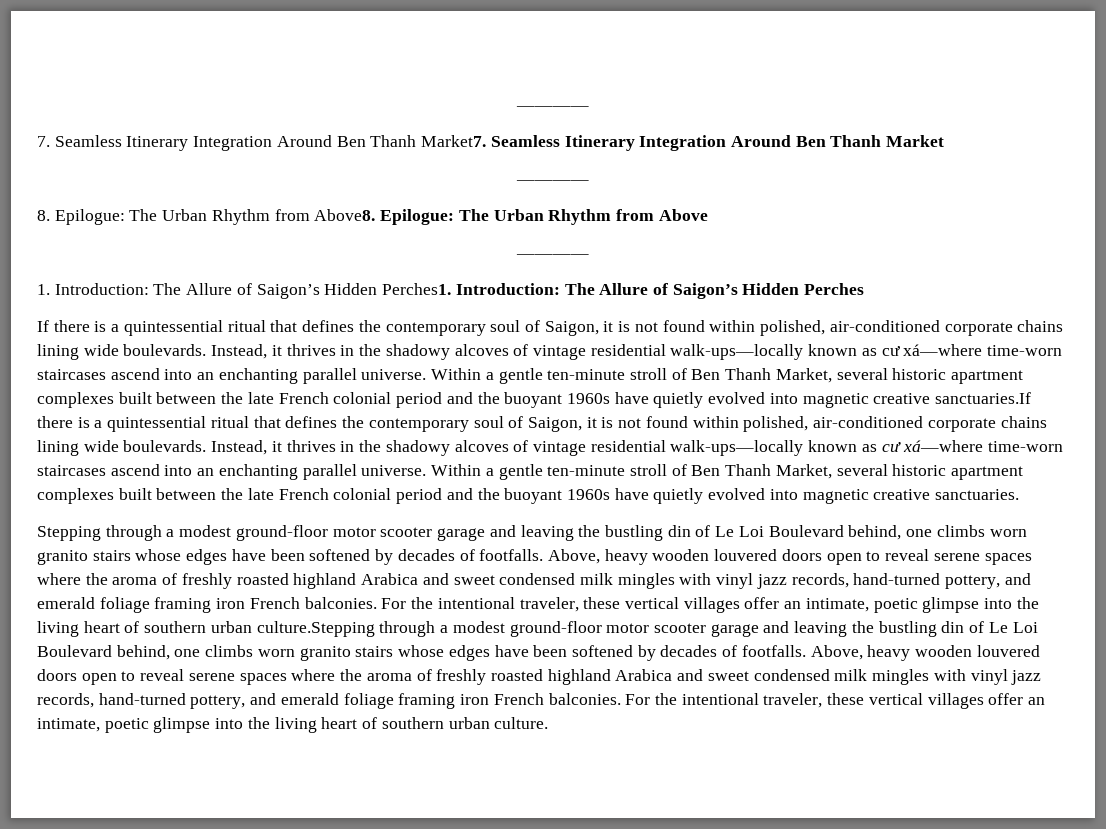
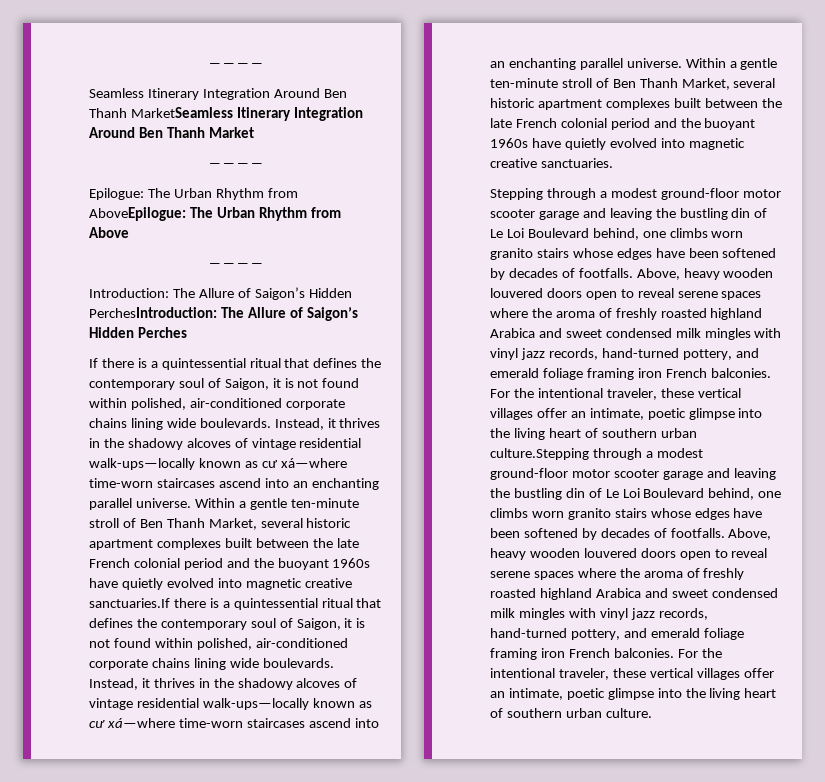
[516,106,589,110] [37,135,560,151] ―――― // 7. Seamless Itinerary Integration Around Ben Thanh Market7. Seamless -> [207,63,264,68] [89,88,347,100] [89,107,233,118] ―――― // Seamless Itinerary Integration Around Ben Thanh MarketSeamless
[37,209,455,225] 8. Epilogue: The Urban Rhythm from Above8. Epilogue: -> [89,188,298,200] [89,207,186,221] Epilogue: The Urban Rhythm from AboveEpilogue:
[37,283,560,299] 1. Introduction: The Allure of Saigon’s Hidden Perches1. Introduction: -> [89,287,352,300] [89,307,217,318] Introduction: The Allure of Saigon’s Hidden PerchesIntroduction:

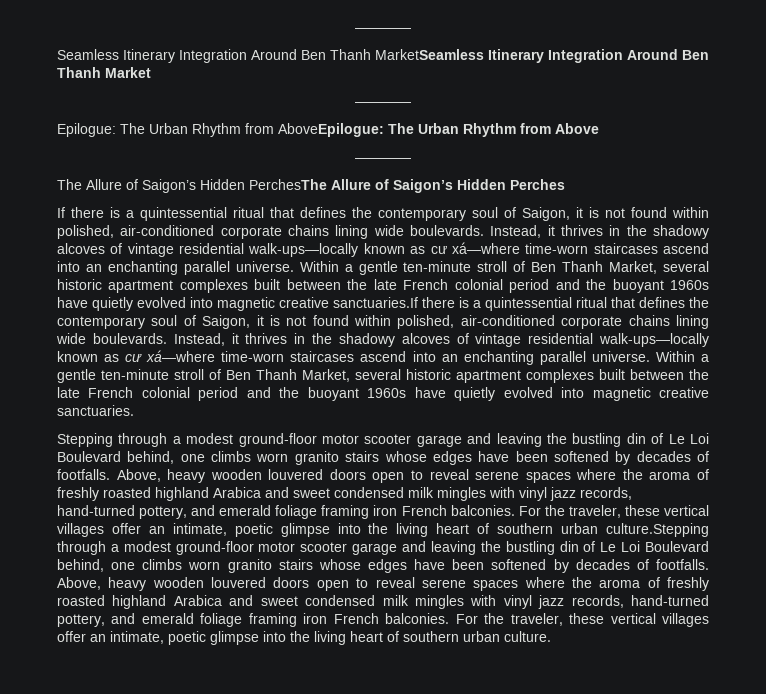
[89,287,352,300] [89,307,244,318] Introduction: The Allure of Saigon’s Hidden PerchesIntroduction: The -> [57,179,327,193] The Allure of Saigon’s Hidden PerchesThe
[537,388,603,398] intentional -> (565, 510) none
[490,668,555,678] intentional -> (505, 618) none

